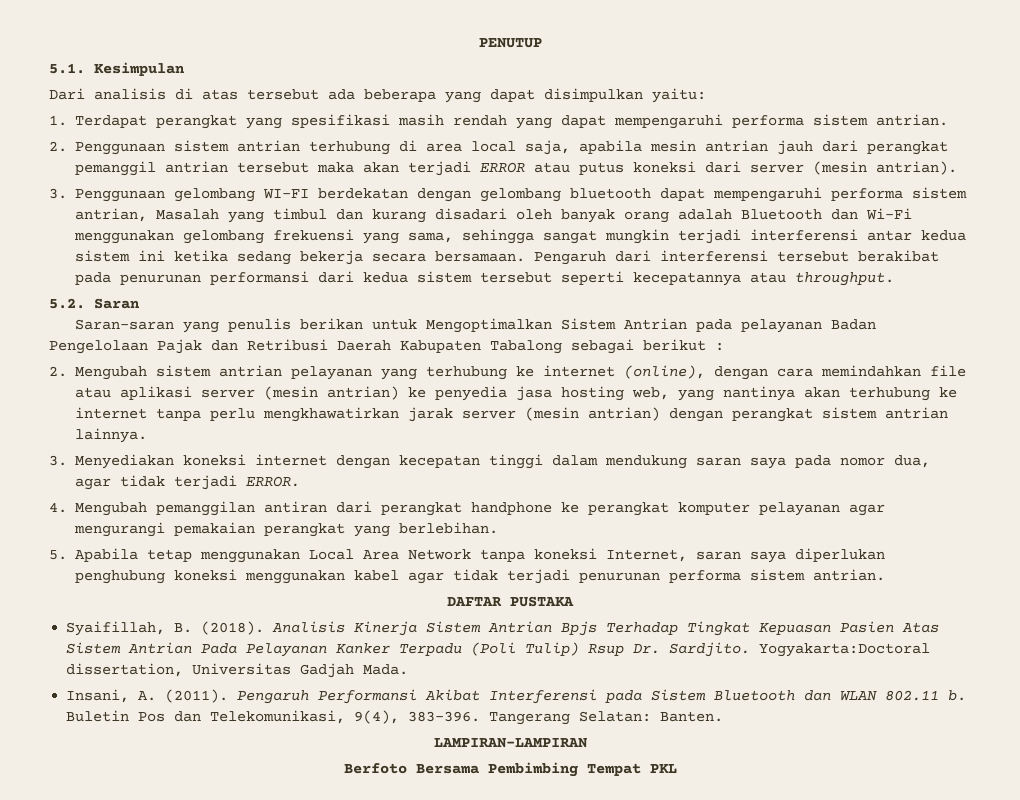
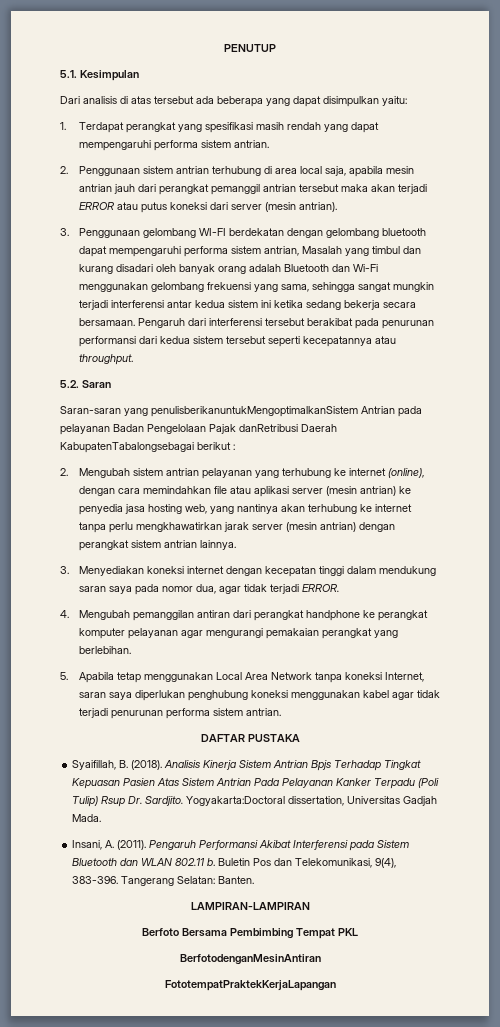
[227,318,616,333] penulis berikan untuk Mengoptimalkan Sistem -> [151,406,358,417] penulisberikanuntukMengoptimalkanSistem
[211,339,634,354] dan Retribusi Daerah Kabupaten Tabalong sebagai -> [239,424,337,432] [60,442,194,453] danRetribusi Daerah KabupatenTabalongsebagai
(677, 768) none -> [179,954,321,965] [164,980,336,991] // BerfotodenganMesinAntiran // FototempatPraktekKerjaLapangan

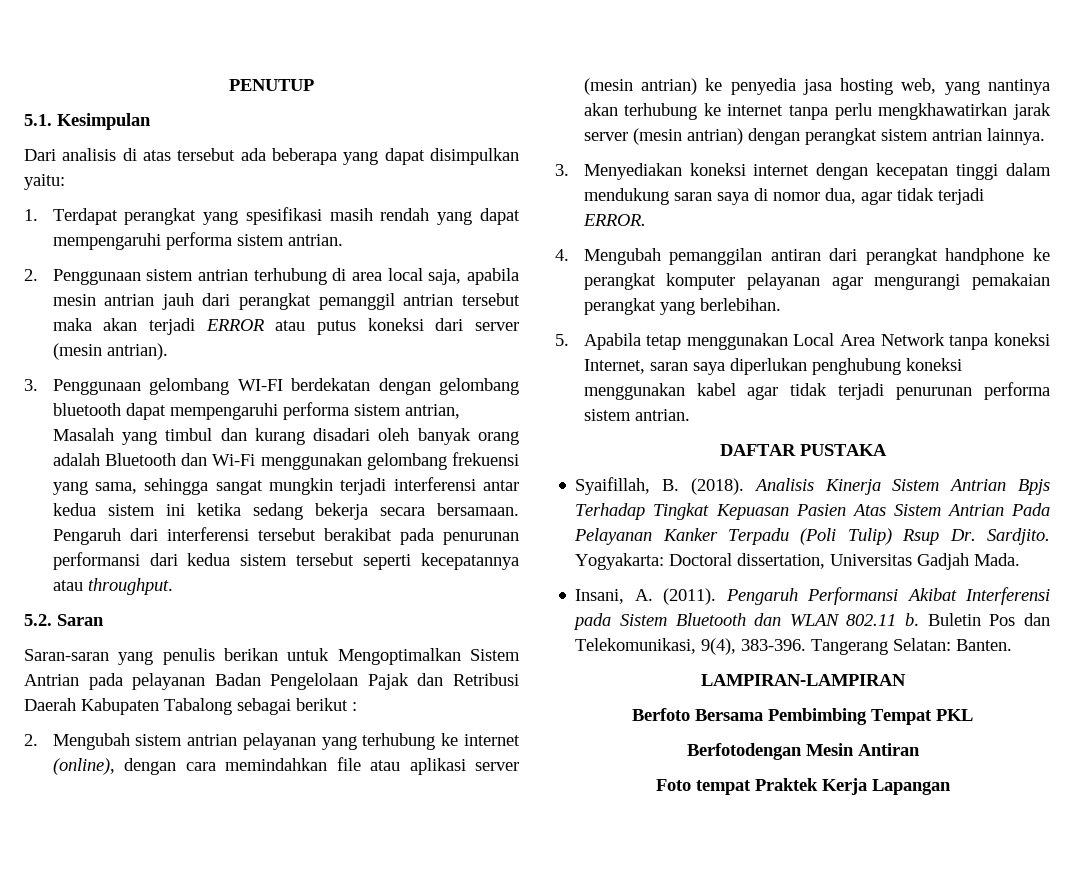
[151,406,358,417] penulisberikanuntukMengoptimalkanSistem -> [162,648,520,665] penulis berikan untuk Mengoptimalkan Sistem
[239,424,337,432] [60,442,194,453] danRetribusi Daerah KabupatenTabalongsebagai -> [417,673,519,686] [24,698,291,715] dan Retribusi Daerah Kabupaten Tabalong sebagai
[134,584,159,595] pada -> [753,188,768,201] di
[186,796,286,806] Yogyakarta:Doctoral -> [575,553,733,570] Yogyakarta: Doctoral
[179,954,321,965] [164,980,336,991] BerfotodenganMesinAntiran // FototempatPraktekKerjaLapangan -> [686,743,920,760] [655,778,951,795] Berfotodengan Mesin Antiran // Foto tempat Praktek Kerja Lapangan

